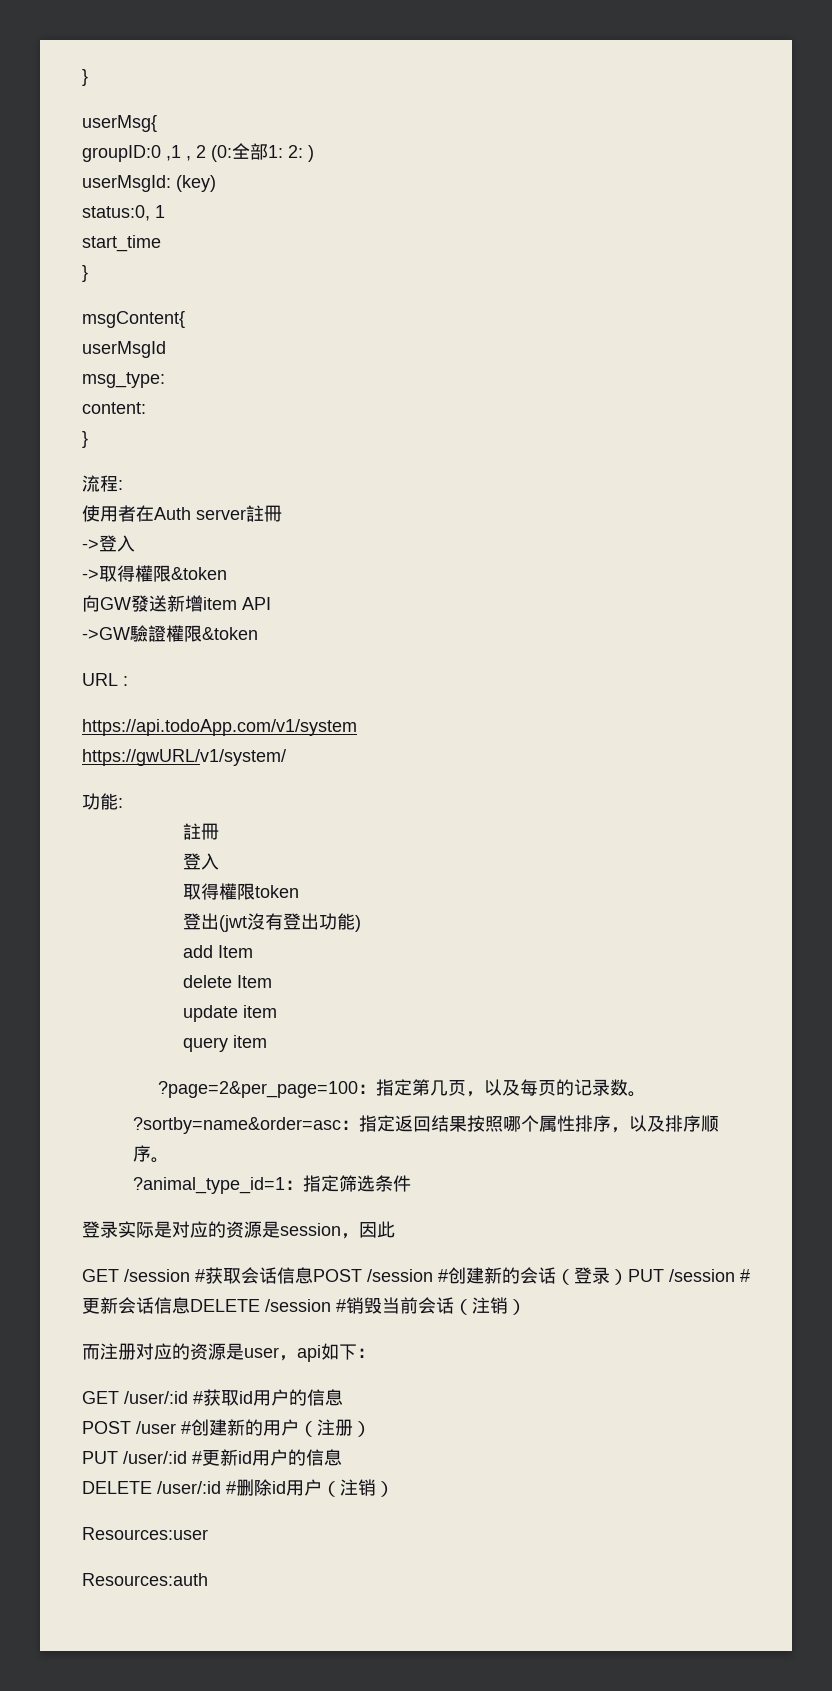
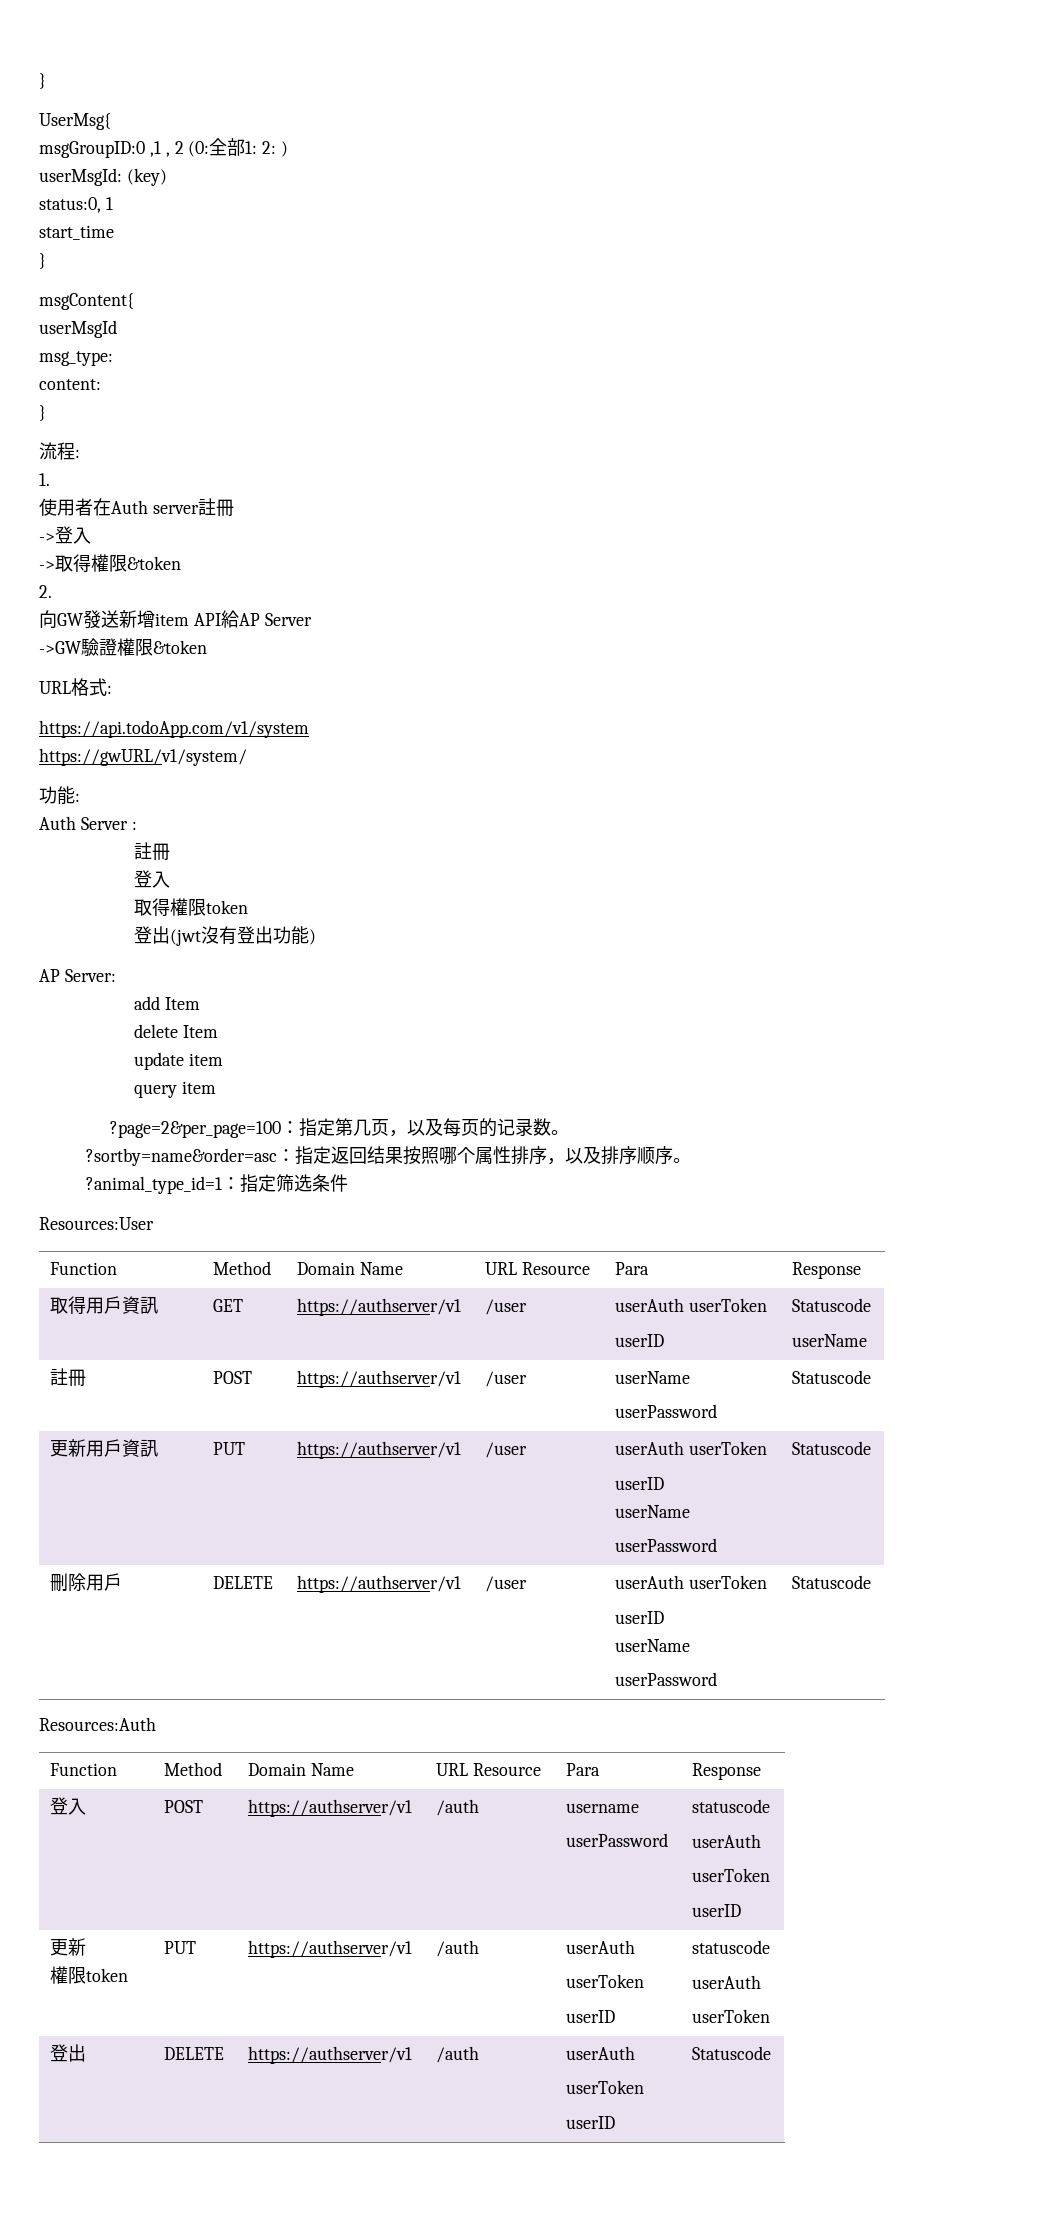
[82,69,88,86] [82,115,157,132] [82,145,161,162] } // userMsg{ // groupID:0 -> [39,73,46,89] [39,113,111,130] [39,141,145,158] } // UserMsg{ // msgGroupID:0
(123, 485) none -> [39,473,50,486] // 1.
(227, 573) none -> [39,585,52,598] // 2.
(271, 603) none -> [220,610,312,628] 給AP Server
(118, 679) none -> [71,678,107,696] 格式
(123, 803) none -> [39,816,137,830] // Auth Server :
(362, 923) none -> [39,969,116,982] // AP Server:
[82,1221,395,1239] [82,1267,750,1285] [82,1297,526,1315] [82,1343,375,1362] [82,1389,343,1406] [82,1419,371,1437] [82,1449,342,1466] [82,1479,394,1497] [82,1527,208,1540] [82,1573,208,1586] 登录实际是对应的资源是session，因此 // GET /session #获取会话信息POST /session #创建新的会话（登录）PUT /session #更新会话信息DELETE /session #销毁当前会话（注销） // 而注册对应的资源是user，api如下： // GET /user/:id #获取id用户的信息 // POST /user #创建新的用户（注册） // PUT /user/:id #更新id用户的信息 // DELETE /user/:id #删除id用户（注销） // Resources:user // Resources:auth -> [39,1217,154,1230] [50,1262,118,1275] [213,1261,272,1275] [297,1262,404,1275] [485,1262,591,1275] [615,1262,650,1275] [792,1262,862,1279] [50,1296,159,1314] [213,1299,244,1312] [297,1298,462,1316] [485,1299,528,1315] [615,1298,768,1312] [615,1334,665,1347] [792,1298,872,1312] [792,1334,868,1347] [50,1368,87,1387] [213,1371,253,1384] [297,1370,462,1388] [485,1371,528,1387] [615,1371,691,1384] [615,1404,718,1418] [792,1370,872,1384] [50,1439,159,1457] [213,1442,246,1455] [297,1441,462,1459] [485,1442,528,1458] [615,1441,768,1455] [615,1477,665,1490] [615,1505,691,1518] [615,1538,718,1552] [792,1441,872,1455] [50,1573,123,1592] [213,1576,274,1589] [297,1575,462,1593] [485,1576,528,1592] [615,1575,768,1589] [615,1611,665,1624] [615,1639,691,1652] [615,1672,718,1686] [792,1575,872,1589] [39,1717,156,1731] [50,1763,118,1776] [164,1762,223,1776] [248,1763,355,1776] [436,1763,542,1776] [566,1763,601,1776] [692,1763,762,1780] [50,1797,87,1815] [164,1800,204,1813] [248,1799,413,1817] [436,1799,480,1816] [566,1803,640,1813] [566,1833,669,1847] [692,1799,771,1813] [692,1834,762,1848] [692,1868,771,1882] [692,1904,742,1917] [50,1938,87,1956] [50,1966,129,1984] [164,1941,197,1954] [248,1940,413,1958] [436,1940,480,1957] [566,1940,636,1954] [566,1974,645,1988] [566,2010,616,2023] [692,1940,771,1954] [692,1975,762,1989] [692,2009,771,2023] [50,2044,87,2062] [164,2047,225,2060] [248,2046,413,2064] [436,2046,480,2063] [566,2046,636,2060] [566,2080,645,2094] [566,2116,616,2129] [692,2046,772,2060] Resources:User // Function | Method | Domain Name | URL Resource | Para | Response // 取得用戶資訊 | GET | https://authserver/v1 | /user | userAuth userToken // userID | Statuscode // userName // 註冊 | POST | https://authserver/v1 | /user | userName // userPassword | Statuscode // 更新用戶資訊 | PUT | https://authserver/v1 | /user | userAuth userToken // userID // userName // userPassword | Statuscode // 刪除用戶 | DELETE | https://authserver/v1 | /user | userAuth userToken // userID // userName // userPassword | Statuscode // Resources:Auth // Function | Method | Domain Name | URL Resource | Para | Response // 登入 | POST | https://authserver/v1 | /auth | username // userPassword | statuscode // userAuth // userToken // userID // 更新 // 權限token | PUT | https://authserver/v1 | /auth | userAuth // userToken // userID | statuscode // userAuth // userToken // 登出 | DELETE | https://authserver/v1 | /auth | userAuth // userToken // userID | Statuscode

